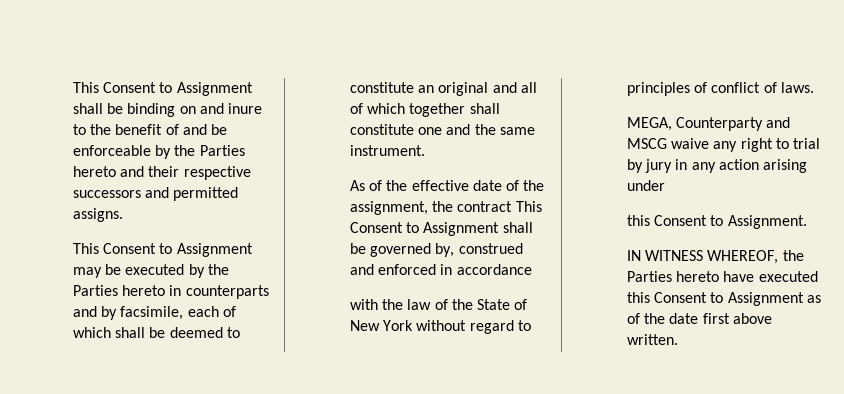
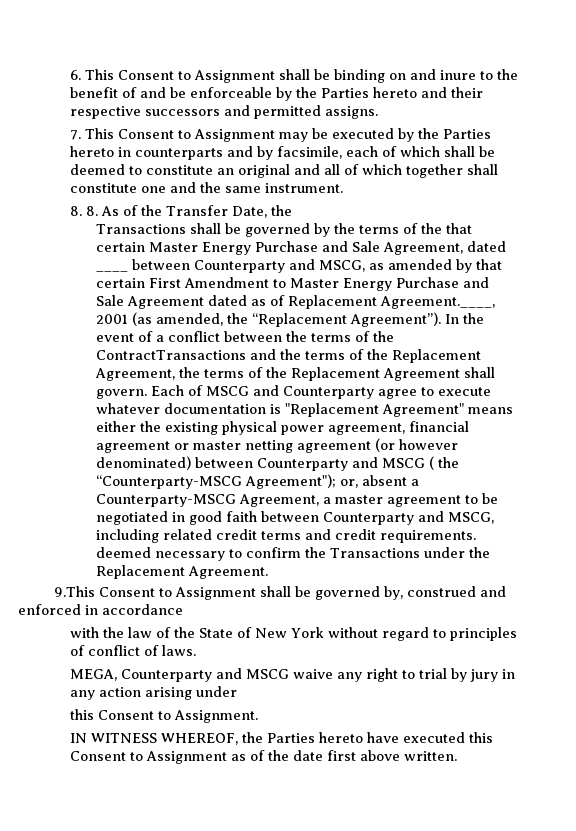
(72, 87) none -> [69,70,81,80] 6.
(123, 215) none -> [69,130,81,140] 7.
(425, 150) none -> [69,206,98,216] 8. 8.
[411,180,545,191] [349,201,542,215] effective date of the assignment, the contract This -> [165,205,292,218] [95,223,472,237] [95,241,506,255] [95,270,128,272] [131,259,502,273] [95,277,489,291] [95,295,495,309] [95,312,484,327] [95,331,394,342] [95,349,481,363] [94,367,495,381] [95,385,491,399] [95,403,513,417] [95,421,469,435] [95,438,458,453] [95,456,459,471] [95,474,419,489] [95,493,498,507] [95,511,494,525] [95,529,476,543] [95,547,490,561] [95,565,268,579] [53,586,95,597] Transfer Date, the // Transactions shall be governed by the terms of the that certain Master Energy Purchase and Sale Agreement, dated ____ between Counterparty and MSCG, as amended by that certain First Amendment to Master Energy Purchase and Sale Agreement dated as of Replacement Agreement.____, 2001 (as amended, the “Replacement Agreement”). In the event of a conflict between the terms of the ContractTransactions and the terms of the Replacement Agreement, the terms of the Replacement Agreement shall govern. Each of MSCG and Counterparty agree to execute whatever documentation is "Replacement Agreement" means either the existing physical power agreement, financial agreement or master netting agreement (or however denominated) between Counterparty and MSCG ( the “Counterparty-MSCG Agreement"); or, absent a Counterparty-MSCG Agreement, a master agreement to be negotiated in good faith between Counterparty and MSCG, including related credit terms and credit requirements. deemed necessary to confirm the Transactions under the Replacement Agreement. // 9.This

